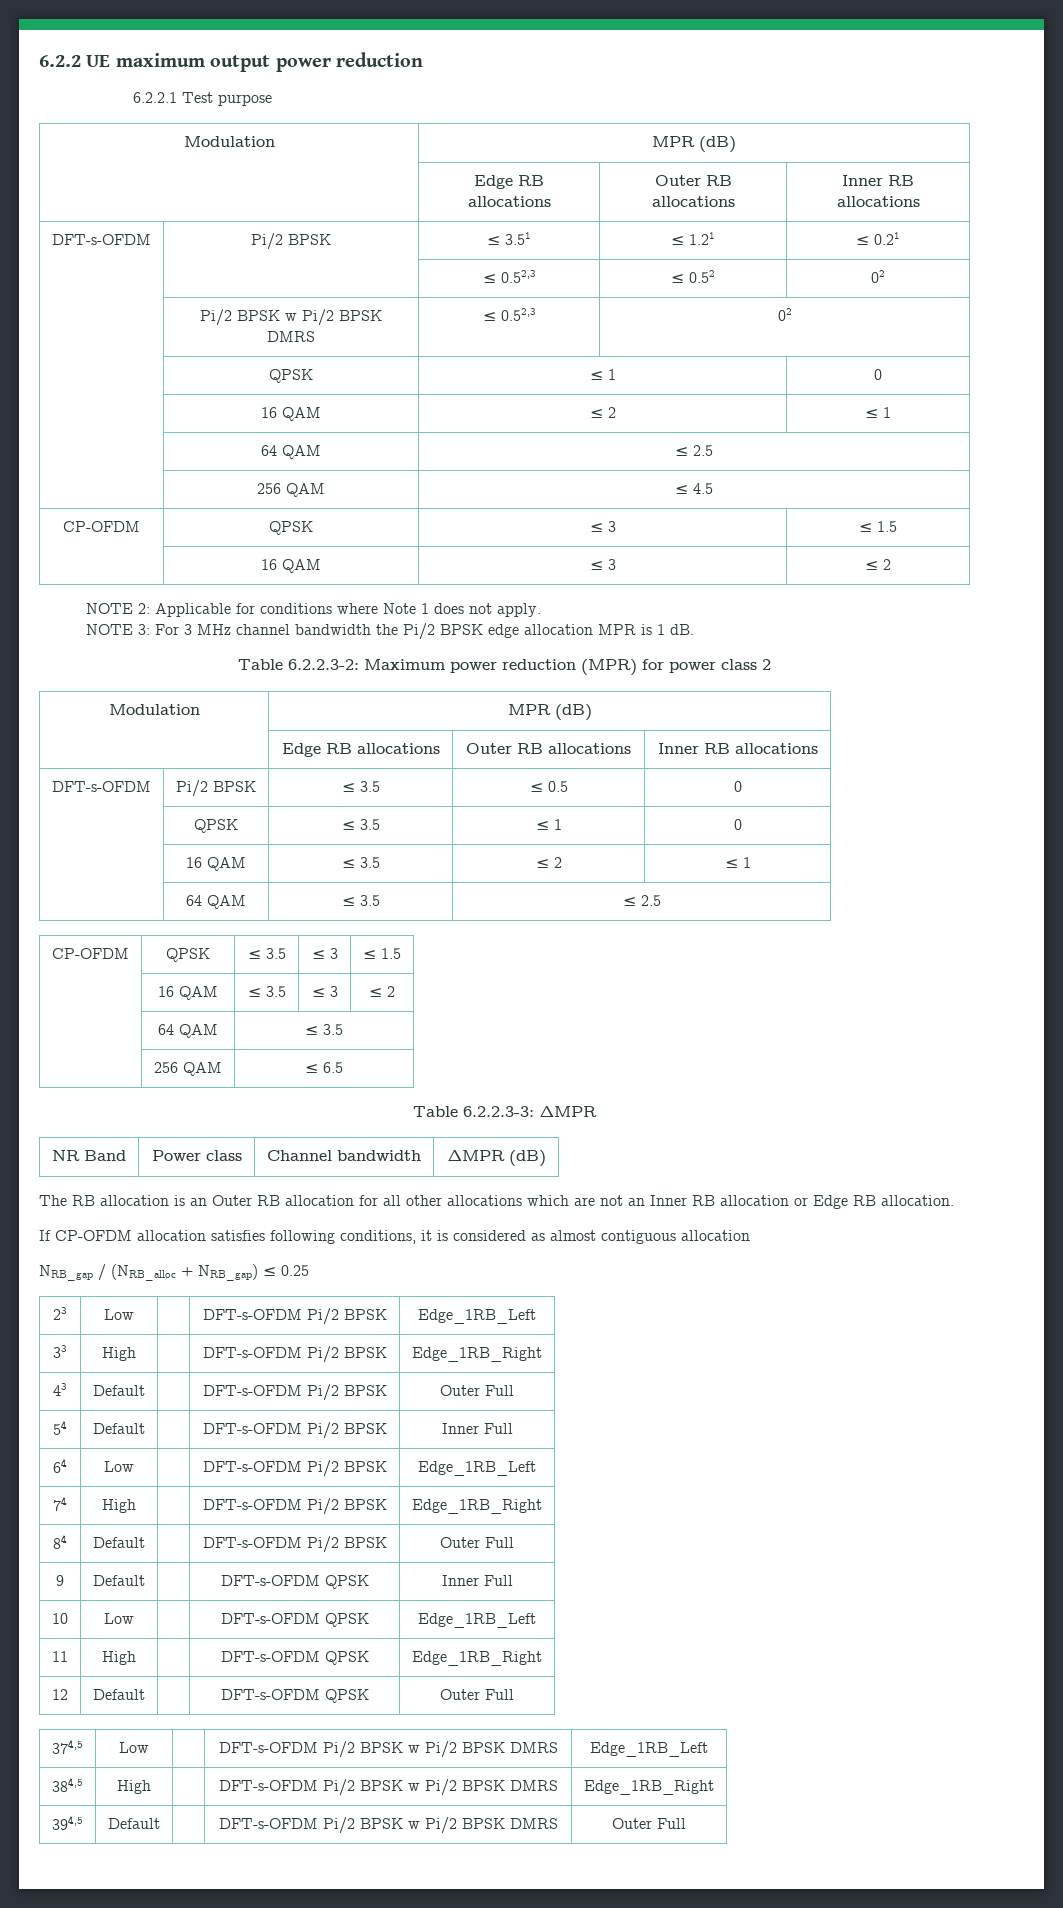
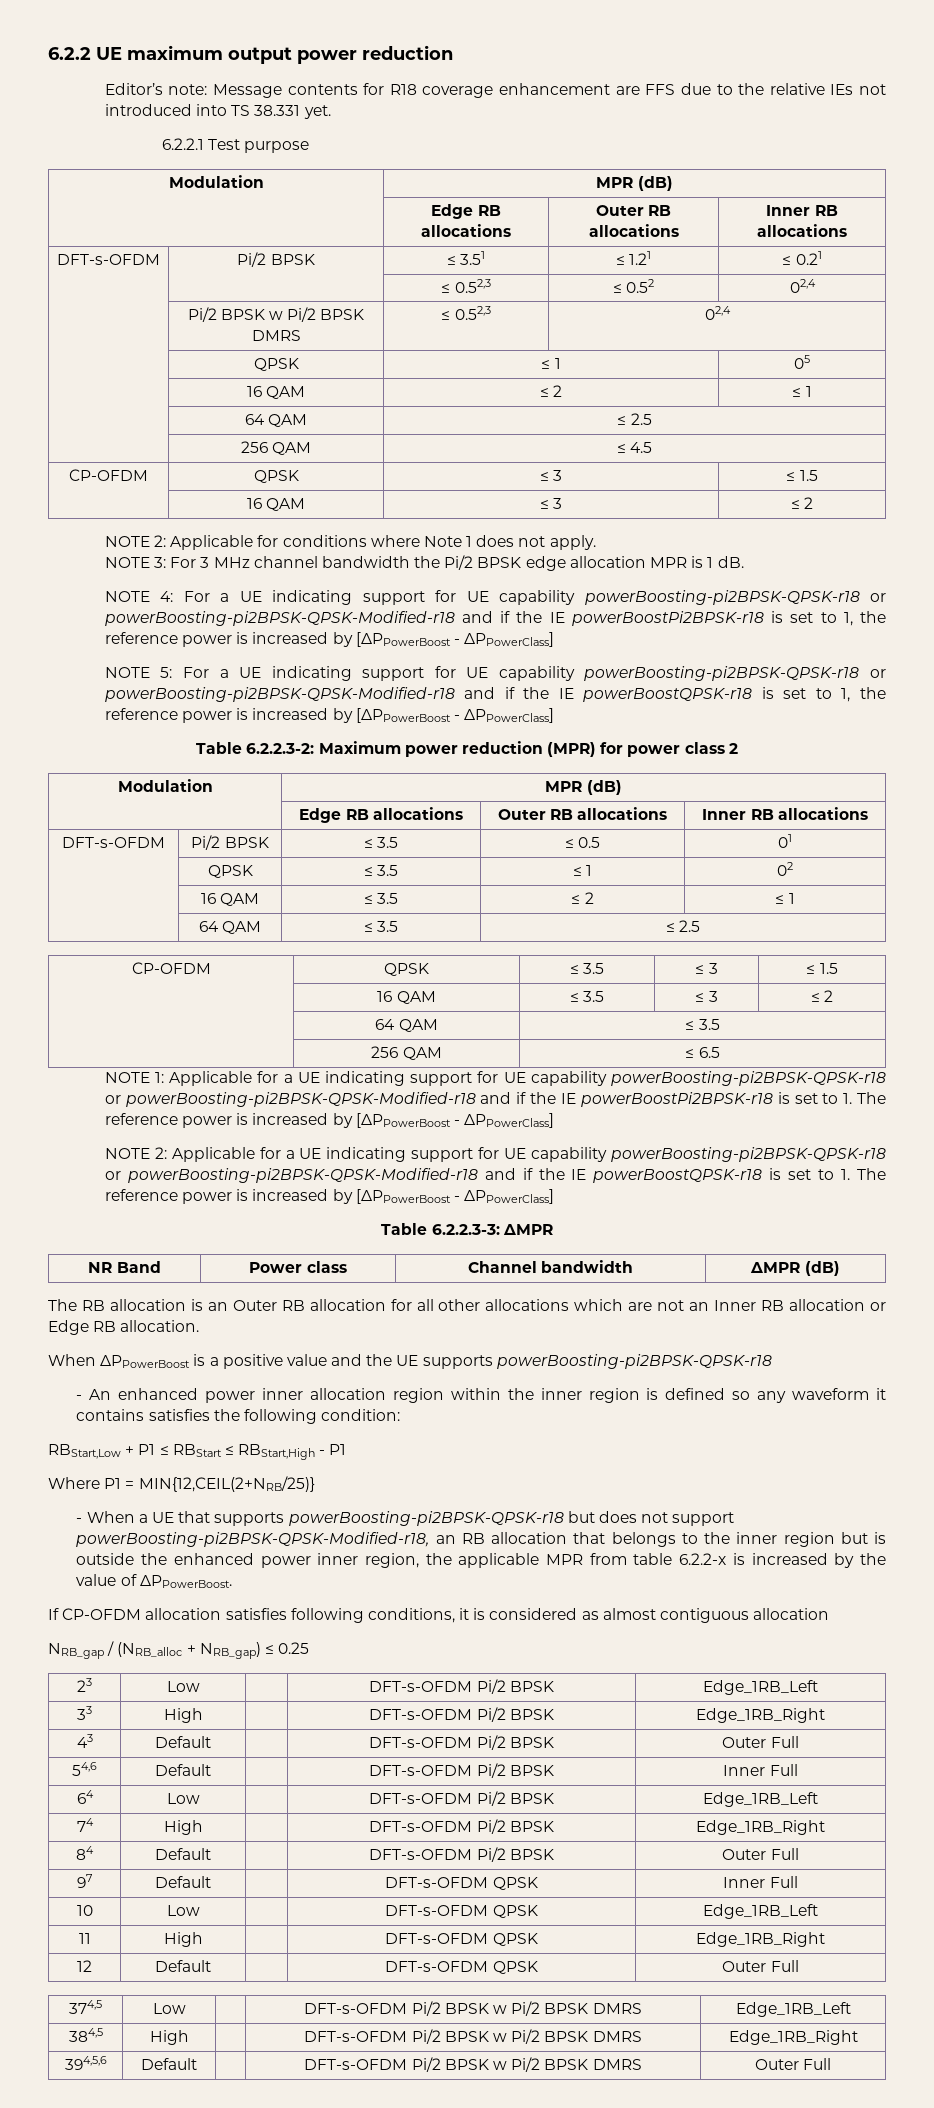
(423, 59) none -> [104,83,887,98] [104,104,331,119] // Editor’s note: Message contents for R18 coverage enhancement are FFS due to the relative IEs not introduced into TS 38.331 yet.
[871,270,885,283] 02 -> [789,279,816,293] 02,4
[777,308,792,321] 02 -> [704,306,731,320] 02,4
[874,369,882,380] 0 -> [794,355,810,369] 05
(694, 629) none -> [104,590,886,605] [104,611,886,626] [104,632,555,647] [104,666,887,681] [104,687,886,702] [104,708,555,723] // NOTE 4: For a UE indicating support for UE capability powerBoosting-pi2BPSK-QPSK-r18 or powerBoosting-pi2BPSK-QPSK-Modified-r18 and if the IE powerBoostPi2BPSK-r18 is set to 1, the reference power is increased by [ΔPPowerBoost - ΔPPowerClass] // NOTE 5: For a UE indicating support for UE capability powerBoosting-pi2BPSK-QPSK-r18 or powerBoosting-pi2BPSK-QPSK-Modified-r18 and if the IE powerBoostQPSK-r18 is set to 1, the reference power is increased by [ΔPPowerBoost - ΔPPowerClass]
[733,781,742,792] 0 -> [778,834,792,848] 01
[733,819,742,830] 0 -> [777,862,793,876] 02
(344, 1067) none -> [104,1071,887,1086] [104,1092,887,1107] [104,1113,555,1128] [104,1147,887,1162] [104,1168,887,1183] [104,1189,555,1204] // NOTE 1: Applicable for a UE indicating support for UE capability powerBoosting-pi2BPSK-QPSK-r18 or powerBoosting-pi2BPSK-QPSK-Modified-r18 and if the IE powerBoostPi2BPSK-r18 is set to 1. The reference power is increased by [ΔPPowerBoost - ΔPPowerClass] // NOTE 2: Applicable for a UE indicating support for UE capability powerBoosting-pi2BPSK-QPSK-r18 or powerBoosting-pi2BPSK-QPSK-Modified-r18 and if the IE powerBoostQPSK-r18 is set to 1. The reference power is increased by [ΔPPowerBoost - ΔPPowerClass]
(954, 1200) none -> [48,1354,772,1369] [76,1388,886,1403] [76,1409,401,1424] [48,1444,347,1460] [48,1476,315,1492] [76,1511,735,1526] [76,1532,886,1547] [76,1553,886,1568] [76,1574,232,1588] // When ΔPPowerBoost is a positive value and the UE supports powerBoosting-pi2BPSK-QPSK-r18 // - An enhanced power inner allocation region within the inner region is defined so any waveform it contains satisfies the following condition: // RBStart,Low + P1 ≤ RBStart ≤ RBStart,High - P1 // Where P1 = MIN{12,CEIL(2+NRB/25)} // - When a UE that supports powerBoosting-pi2BPSK-QPSK-r18 but does not support powerBoosting-pi2BPSK-QPSK-Modified-r18, an RB allocation that belongs to the inner region but is outside the enhanced power inner region, the applicable MPR from table 6.2.2-x is increased by the value of ΔPPowerBoost.
[53,1420,67,1435] 54 -> [72,1762,97,1776] 54,6
[56,1575,64,1586] 9 -> [77,1874,92,1888] 97
[52,1815,83,1830] 394,5 -> [64,2056,107,2070] 394,5,6

